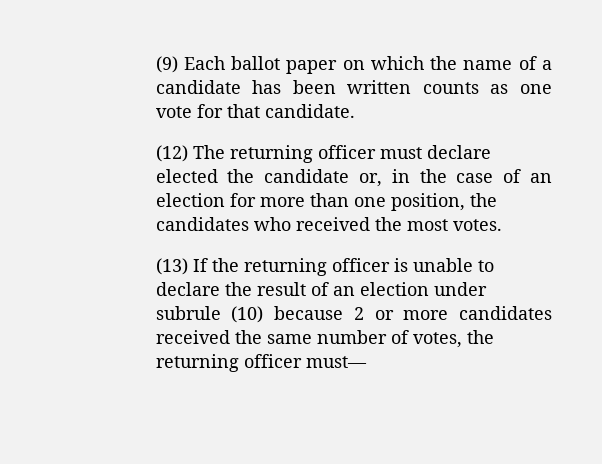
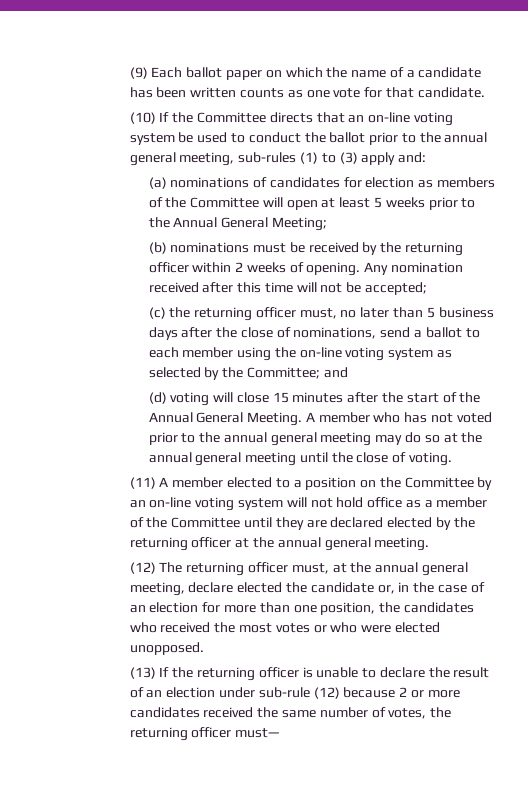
[155,145,422,163] (12) The returning officer must -> [129,112,453,126] [129,132,488,145] [129,152,427,166] [148,177,495,189] [148,197,476,210] [148,217,327,231] [148,242,463,256] [148,262,463,276] [148,282,427,295] [148,307,494,321] [148,327,480,340] [148,347,452,361] [148,367,348,380] [148,392,481,406] [148,412,492,426] [148,432,483,446] [148,452,452,466] [129,477,493,490] [129,497,488,511] [129,517,475,530] [129,537,430,551] [129,562,468,576] [129,582,185,596] (10) If the Committee directs that an on-line voting system be used to conduct the ballot prior to the annual general meeting, sub-rules (1) to (3) apply and: // (a) nominations of candidates for election as members of the Committee will open at least 5 weeks prior to the Annual General Meeting; // (b) nominations must be received by the returning officer within 2 weeks of opening. Any nomination received after this time will not be accepted; // (c) the returning officer must, no later than 5 business days after the close of nominations, send a ballot to each member using the on-line voting system as selected by the Committee; and // (d) voting will close 15 minutes after the start of the Annual General Meeting. A member who has not voted prior to the annual general meeting may do so at the annual general meeting until the close of voting. // (11) A member elected to a position on the Committee by an on-line voting system will not hold office as a member of the Committee until they are declared elected by the returning officer at the annual general meeting. // (12) The returning officer must, at the annual general meeting,
[452,219,502,231] votes. -> [275,622,440,633] [129,642,204,655] votes or who were elected unopposed.
[155,306,264,323] subrule (10) -> [258,687,340,699] sub-rule (12)

